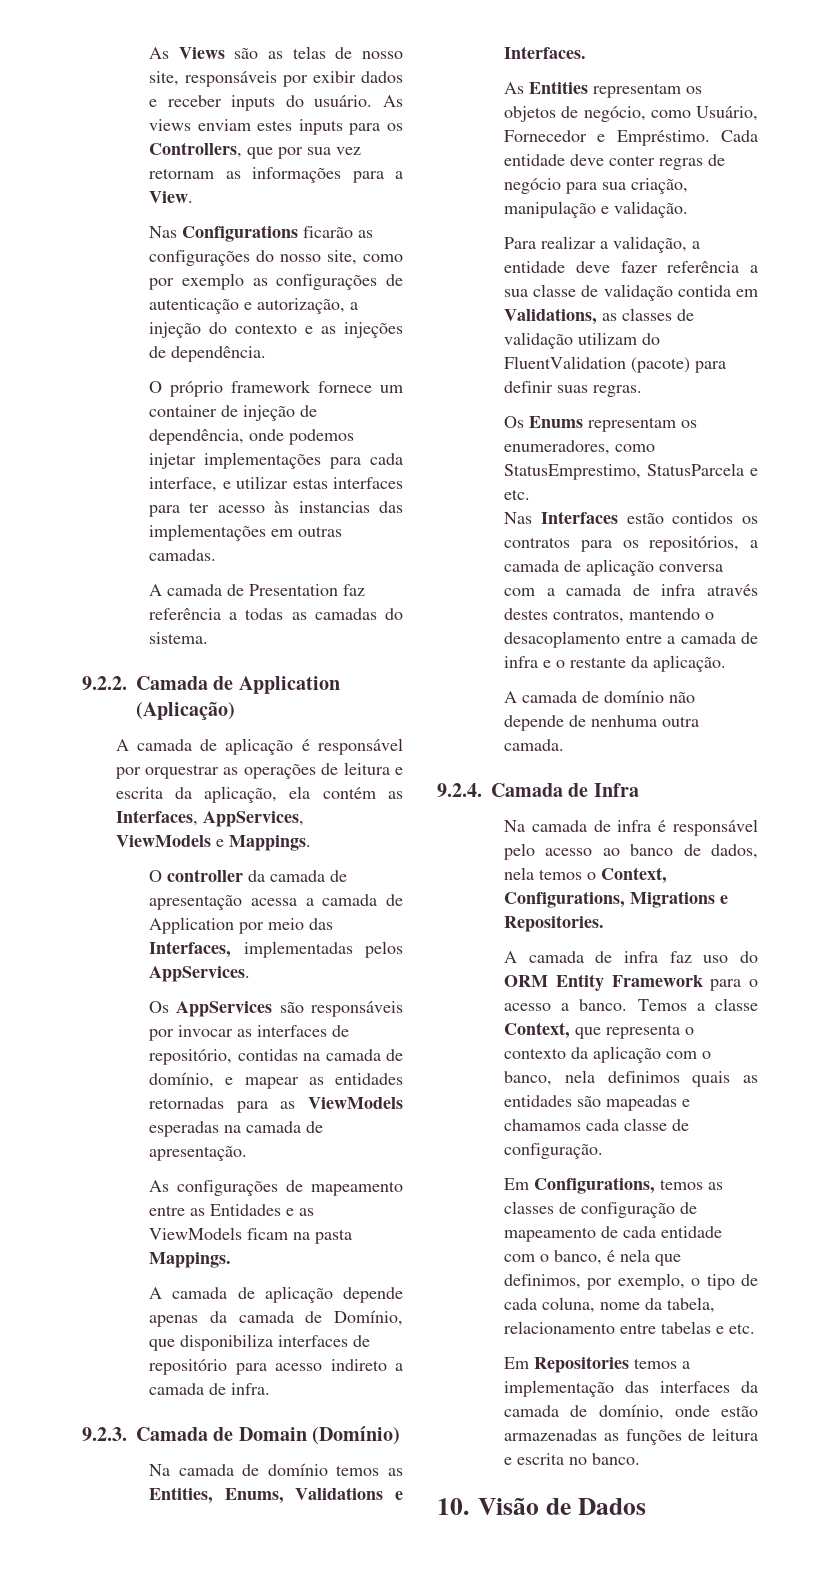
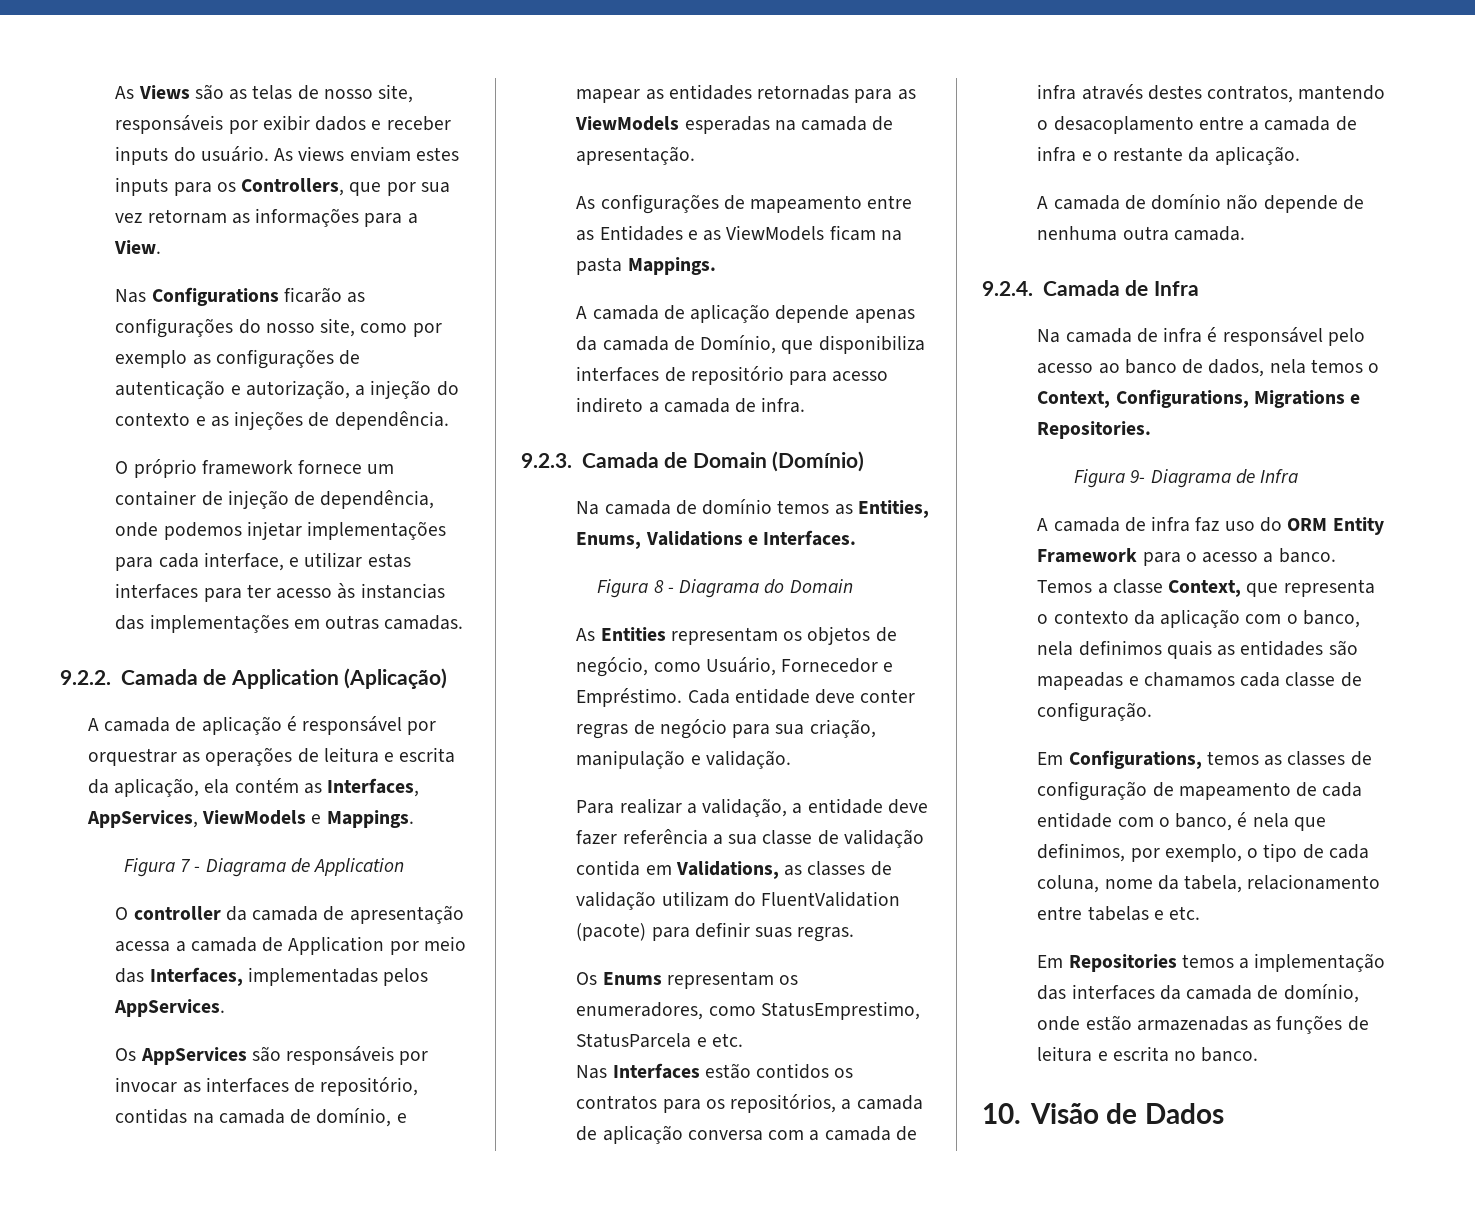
[149,584,366,596] [149,608,404,620] [149,632,209,644] // A camada de Presentation faz referência a todas as camadas do sistema. -> (464, 622) none
(311, 843) none -> [123,858,405,877] // Figura 7 - Diagrama de Application
(587, 52) none -> [597,579,853,598] // Figura 8 - Diagrama do Domain
(605, 923) none -> [1073,469,1299,488] // Figura 9- Diagrama de Infra

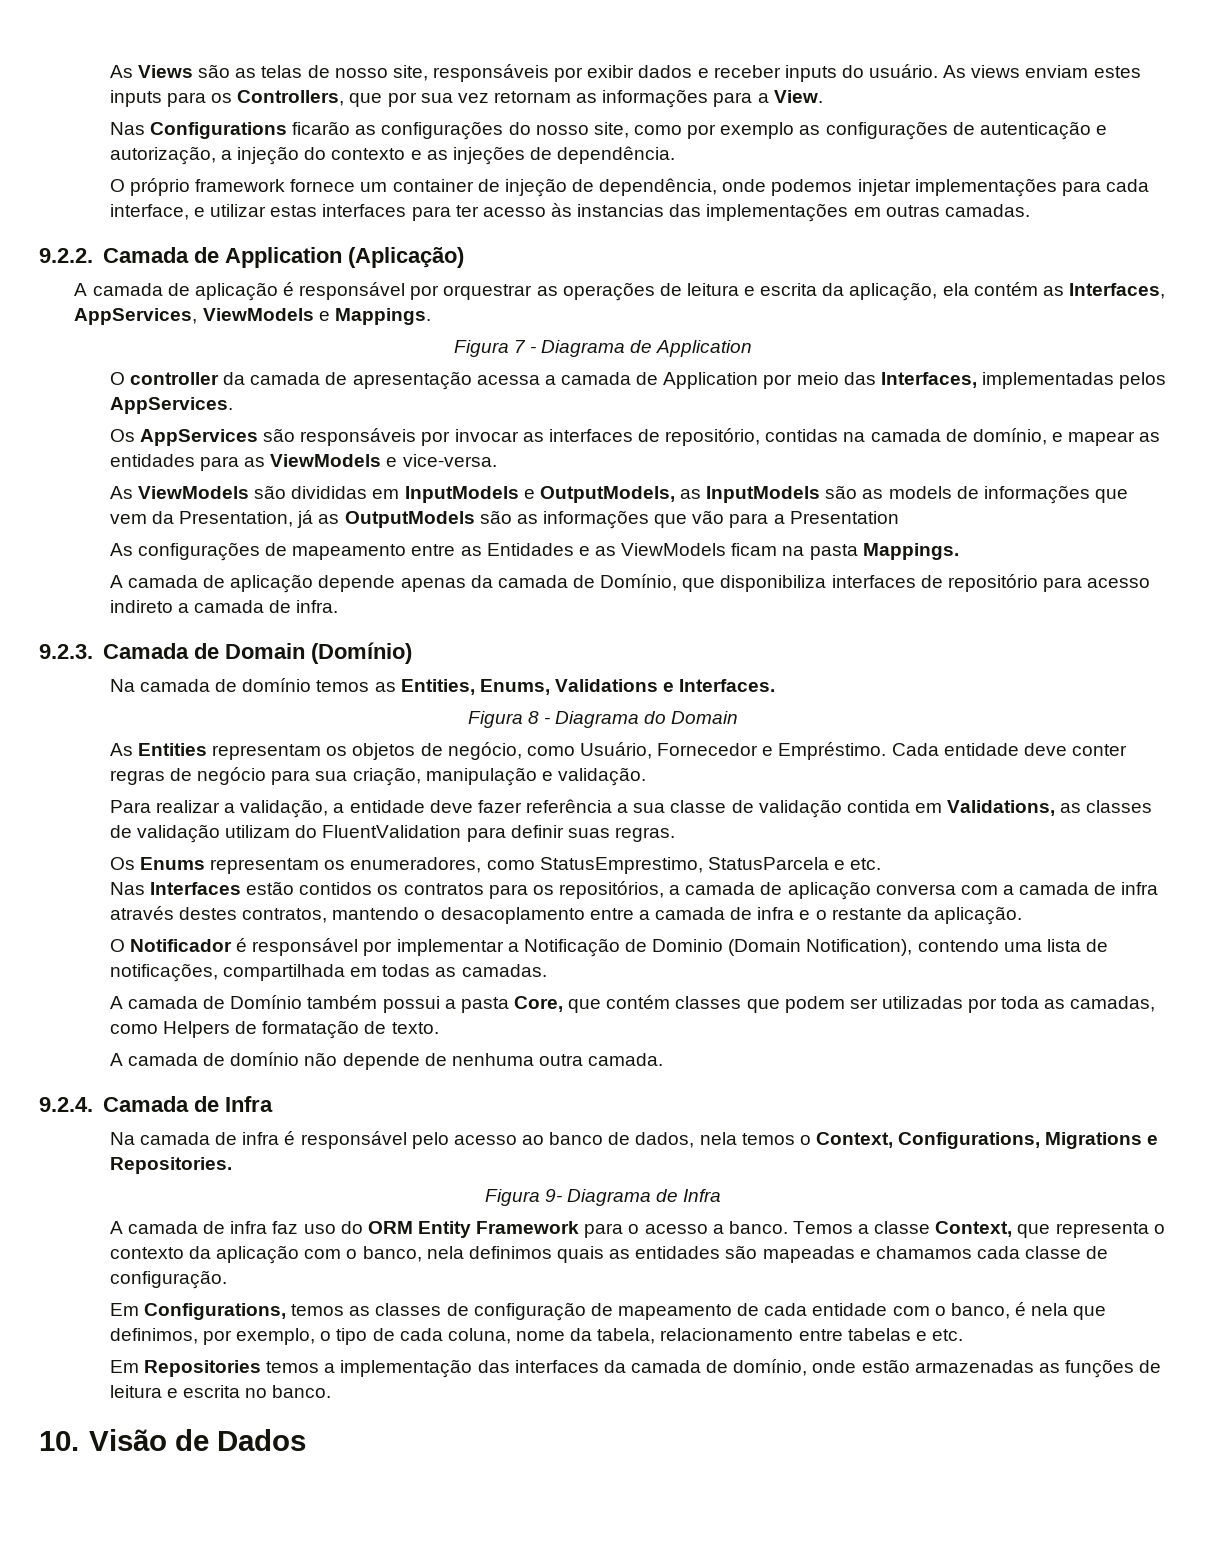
[757,85,850,100] retornadas -> (195, 460) none
[684,116,894,134] [576,146,696,165] esperadas na camada de apresentação. -> [386,454,497,467] [109,485,1128,504] [109,510,899,529] e vice-versa. // As ViewModels são divididas em InputModels e OutputModels, as InputModels são as models de informações que vem da Presentation, já as OutputModels são as informações que vão para a Presentation
[576,923,647,941] (pacote) -> (462, 831) none
(1300, 155) none -> [109,938,1108,957] [109,963,547,982] [109,995,1156,1013] [109,1020,439,1039] // O Notificador é responsável por implementar a Notificação de Dominio (Domain Notification), contendo uma lista de notificações, compartilhada em todas as camadas. // A camada de Domínio também possui a pasta Core, que contém classes que podem ser utilizadas por toda as camadas, como Helpers de formatação de texto.

